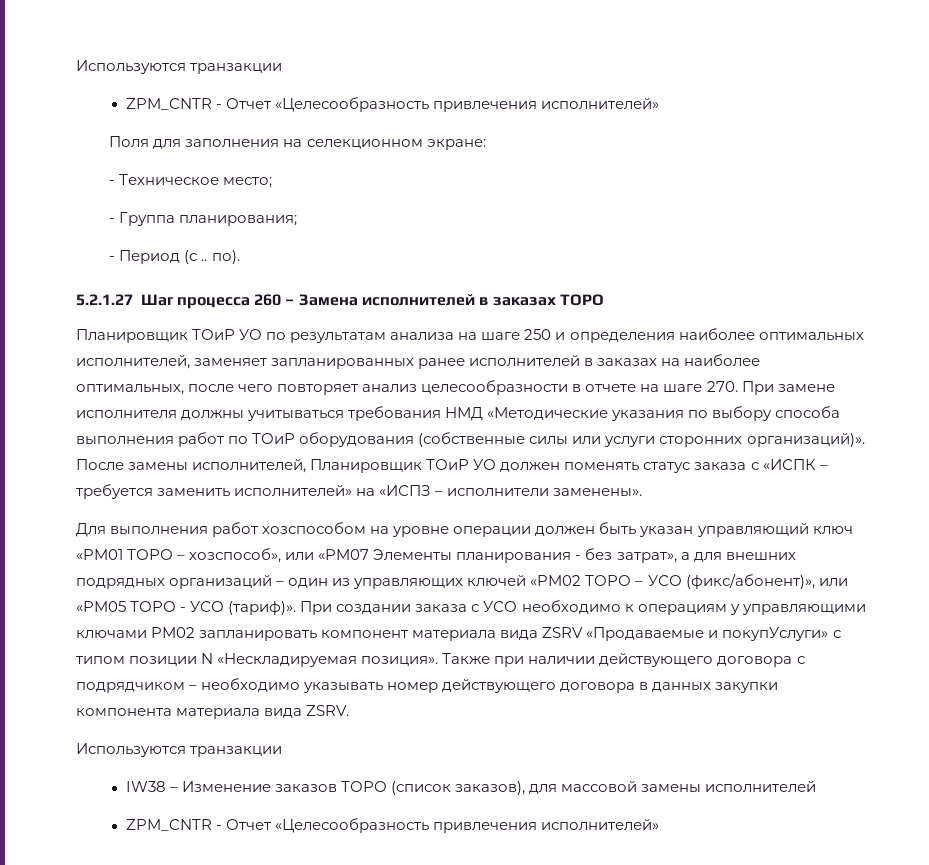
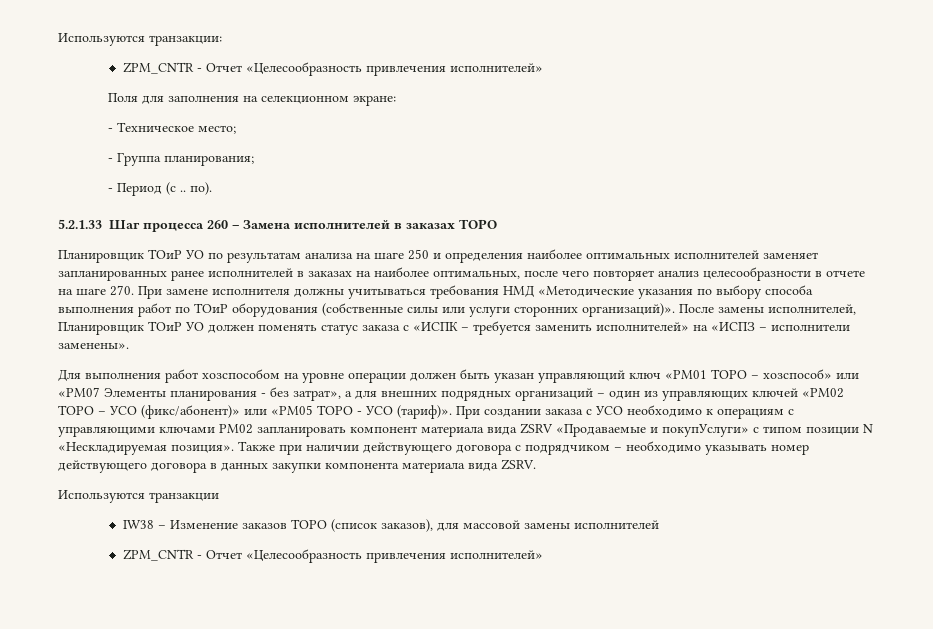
[76,60,283,74] Используются транзакции -> [58,33,222,46] Используются транзакции:
[76,294,133,306] 5.2.1.27 -> [58,219,102,229] 5.2.1.33
[76,355,190,369] исполнителей, -> [674,250,759,259] исполнителей
[189,548,282,563] хозспособ», -> [763,369,832,379] хозспособ»
[685,573,815,589] (фикс/абонент)», -> [141,405,240,419] (фикс/абонент)»
[729,604,740,615] у -> [788,409,794,415] с

